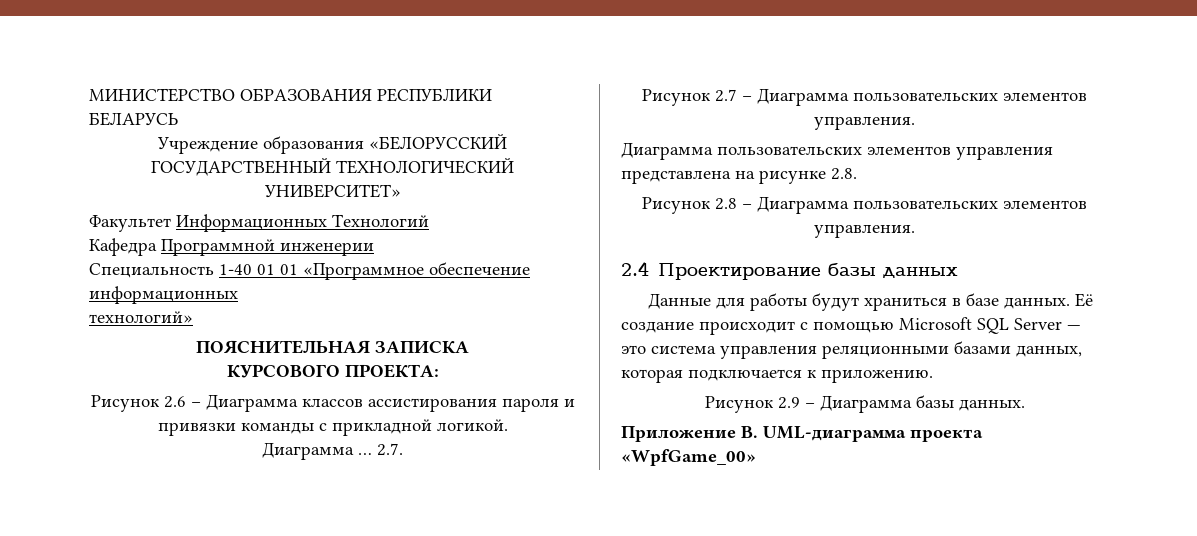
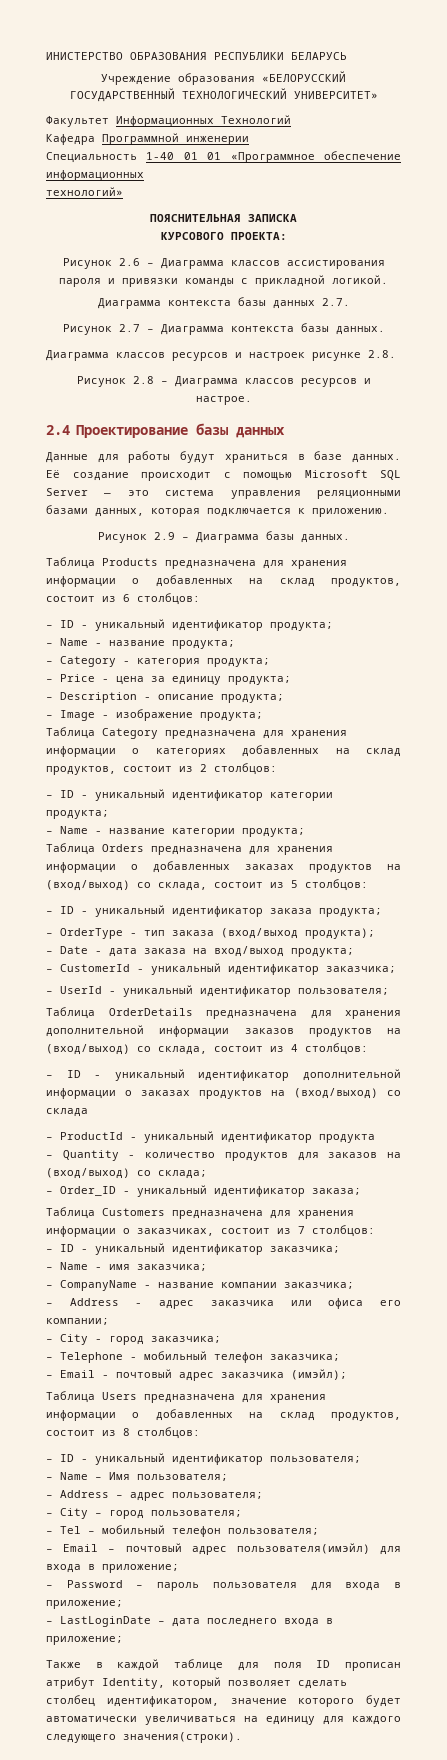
[89,88,235,102] МИНИСТЕРСТВО -> [46,52,123,60] ИНИСТЕРСТВО
[358,453,372,455] … -> [167,297,315,309] контекста базы данных
[853,92,1087,101] [814,116,915,130] [621,142,1053,160] [621,170,755,184] пользовательских элементов управления. // Диаграмма пользовательских элементов управления представлена на -> [230,323,385,335] [46,350,305,361] контекста базы данных. // Диаграмма классов ресурсов и настроек
[853,200,1087,209] [814,224,915,238] пользовательских элементов управления. -> [244,378,371,387] [195,396,252,405] классов ресурсов и настрое.
[621,426,983,442] [621,449,756,466] Приложение B. UML-диаграмма проекта «WpfGame_00» -> [46,557,347,569] [46,575,401,587] [46,593,200,605] [46,619,333,631] [46,638,235,649] [46,656,270,667] [46,674,291,685] [46,692,284,703] [46,709,263,721] [46,727,347,739] [46,745,401,757] [46,763,277,775] [46,789,333,801] [46,810,109,819] [46,826,305,837] [46,843,333,855] [46,861,401,873] [46,879,368,891] [46,905,382,917] [46,928,375,939] [46,946,354,957] [46,963,396,975] [46,985,389,997] [46,1007,401,1019] [46,1025,401,1037] [46,1043,368,1055] [46,1069,401,1081] [46,1088,401,1099] [46,1108,88,1117] [46,1131,375,1143] [46,1150,402,1161] [46,1168,207,1179] [46,1185,361,1197] [46,1207,354,1219] [46,1225,375,1237] [46,1243,340,1255] [46,1262,207,1271] [46,1280,354,1291] [46,1298,402,1309] [46,1318,109,1325] [46,1334,221,1345] [46,1351,340,1363] [46,1369,347,1381] [46,1391,326,1403] [46,1409,401,1421] [46,1427,200,1439] [46,1453,361,1465] [46,1472,228,1481] [46,1490,263,1501] [46,1508,242,1519] [46,1525,319,1537] [46,1543,401,1555] [46,1564,179,1573] [46,1580,402,1591] [46,1600,123,1609] [46,1616,333,1627] [46,1636,123,1645] [46,1659,401,1671] [46,1677,347,1689] [46,1695,401,1707] [46,1716,401,1725] [46,1732,242,1743] Таблица Products предназначена для хранения информации о добавленных на склад продуктов, состоит из 6 столбцов: // – ID - уникальный идентификатор продукта; // – Name - название продукта; // – Category - категория продукта; // – Price - цена за единицу продукта; // – Description - описание продукта; // – Image - изображение продукта; // Таблица Category предназначена для хранения информации о категориях добавленных на склад продуктов, состоит из 2 столбцов: // – ID - уникальный идентификатор категории продукта; // – Name - название категории продукта; // Таблица Orders предназначена для хранения информации о добавленных заказах продуктов на (вход/выход) со склада, состоит из 5 столбцов: // – ID - уникальный идентификатор заказа продукта; // – OrderType - тип заказа (вход/выход продукта); // – Date - дата заказа на вход/выход продукта; // – CustomerId - уникальный идентификатор заказчика; // – UserId - уникальный идентификатор пользователя; // Таблица OrderDetails предназначена для хранения дополнительной информации заказов продуктов на (вход/выход) со склада, состоит из 4 столбцов: // – ID - уникальный идентификатор дополнительной информации о заказах продуктов на (вход/выход) со склада // – ProductId - уникальный идентификатор продукта // – Quantity - количество продуктов для заказов на (вход/выход) со склада; // – Order_ID - уникальный идентификатор заказа; // Таблица Customers предназначена для хранения информации о заказчиках, состоит из 7 столбцов: // – ID - уникальный идентификатор заказчика; // – Name - имя заказчика; // – CompanyName - название компании заказчика; // – Address - адрес заказчика или офиса его компании; // – City - город заказчика; // – Telephone - мобильный телефон заказчика; // – Email - почтовый адрес заказчика (имэйл); // Таблица Users предназначена для хранения информации о добавленных на склад продуктов, состоит из 8 столбцов: // – ID - уникальный идентификатор пользователя; // – Name – Имя пользователя; // – Address – адрес пользователя; // – City – город пользователя; // – Tel – мобильный телефон пользователя; // – Email – почтовый адрес пользователя(имэйл) для входа в приложение; // – Password – пароль пользователя для входа в приложение; // – LastLoginDate – дата последнего входа в приложение; // Также в каждой таблице для поля ID прописан атрибут Identity, который позволяет сделать столбец идентификатором, значение которого будет автоматически увеличиваться на единицу для каждого следующего значения(строки).

